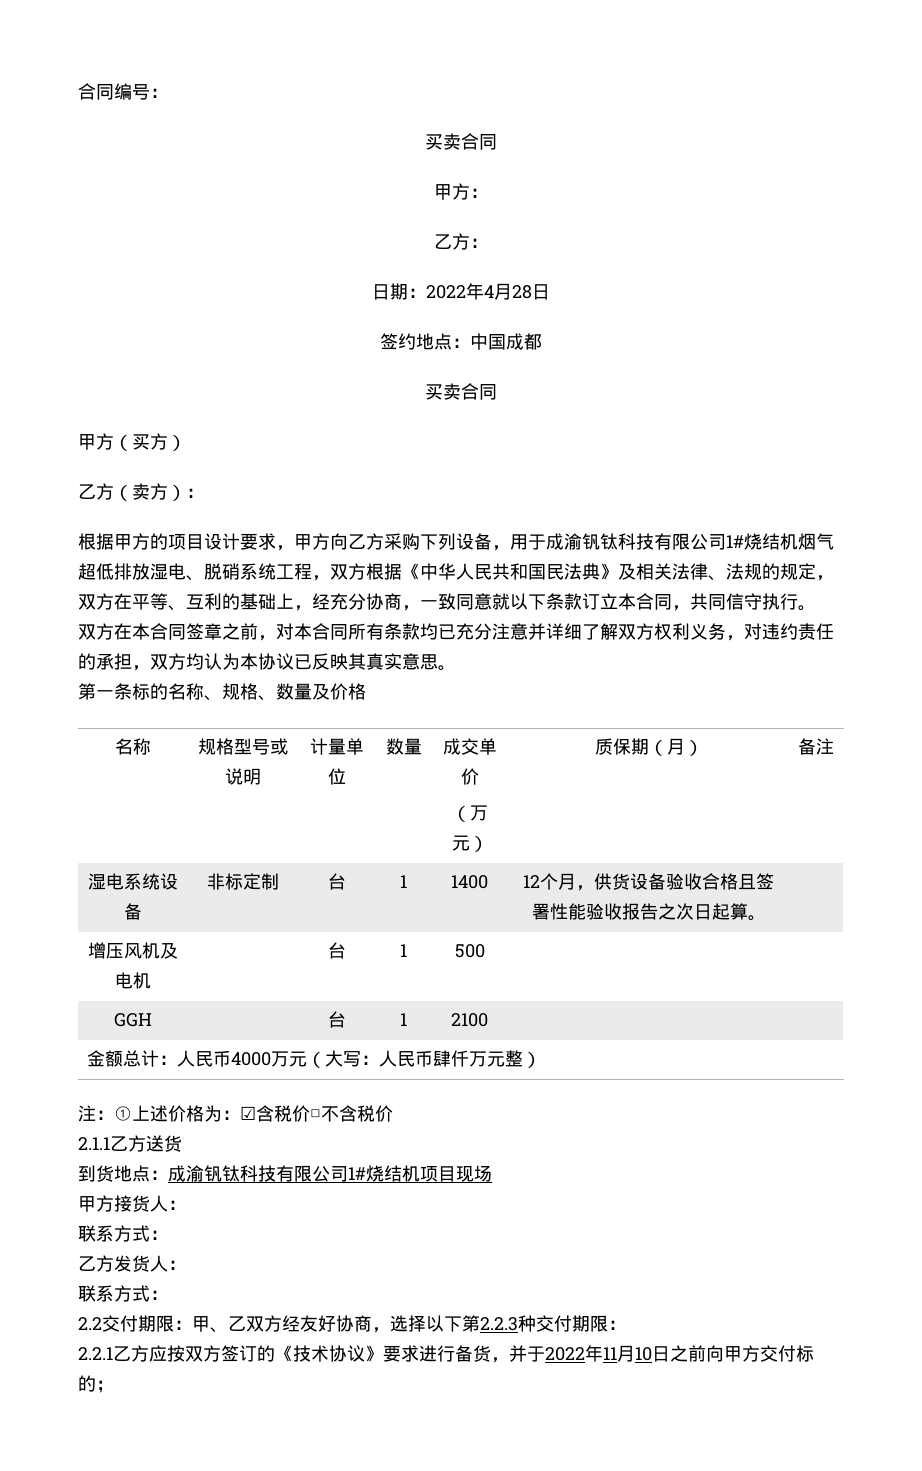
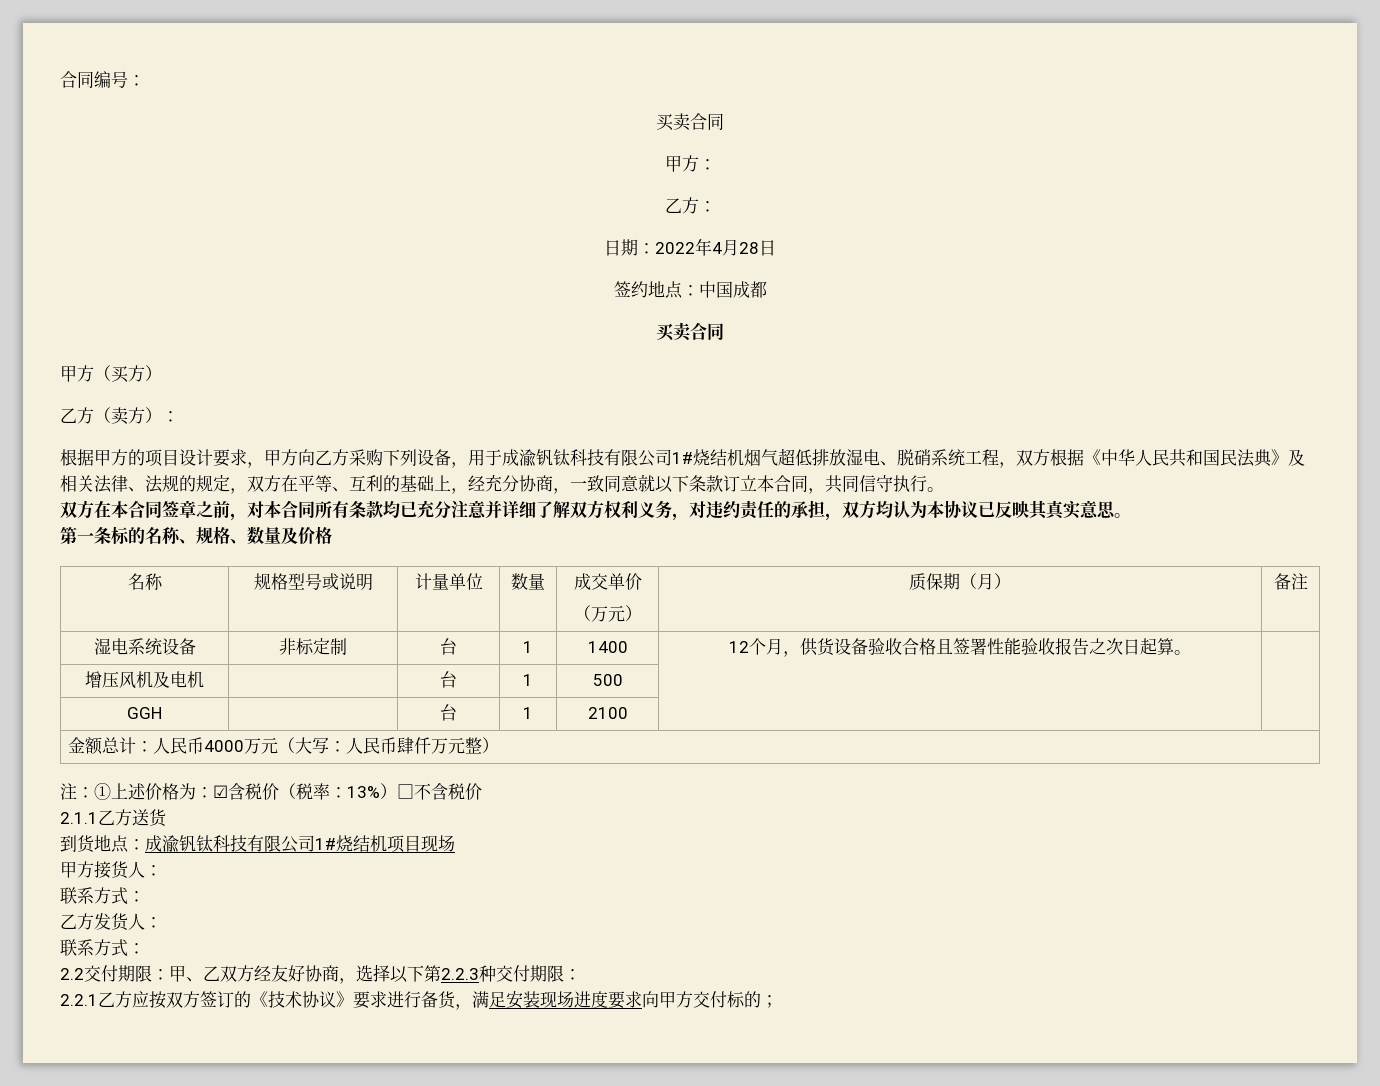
(310, 1113) none -> [279,783,397,800] （税率：13%）
[509,1345,706,1362] 并于2022年11月10日之前 -> [472,991,642,1009] 满足安装现场进度要求

